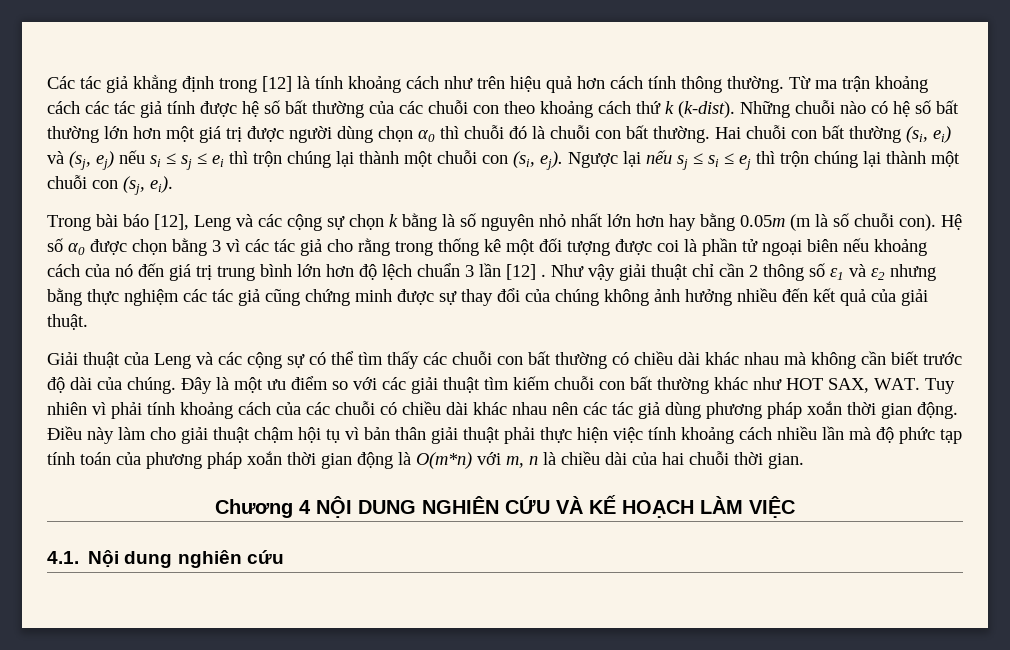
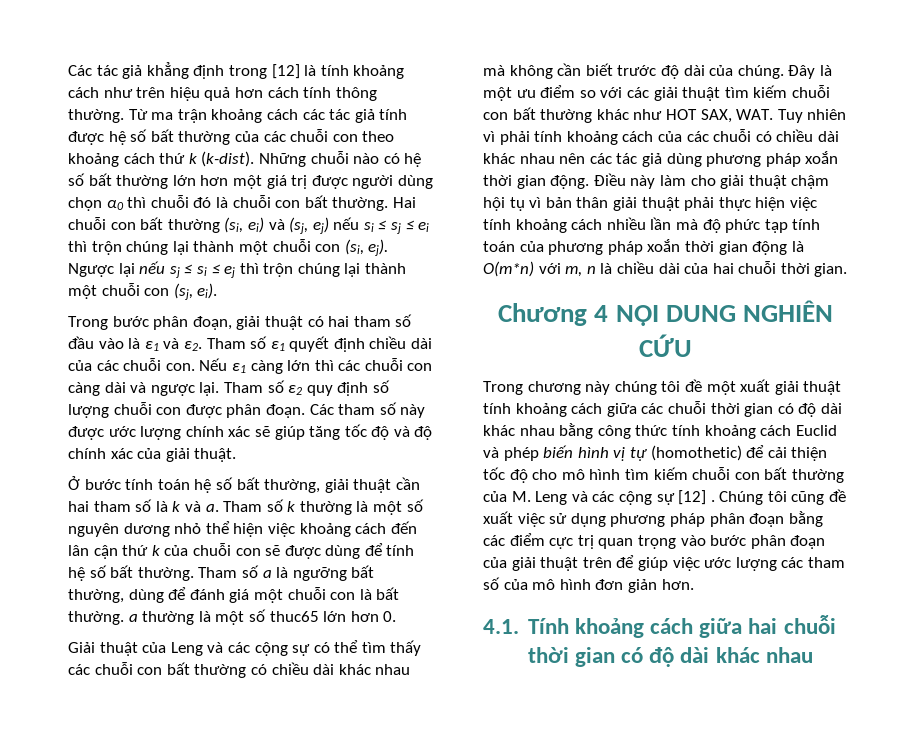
[96,213,962,231] [47,238,927,256] [47,263,936,281] [47,288,928,306] [47,314,88,330] bài báo [12], Leng và các cộng sự chọn k bằng là số nguyên nhỏ nhất lớn hơn hay bằng 0.05m (m là số chuỗi con). Hệ số α0 được chọn bằng 3 vì các tác giả cho rằng trong thống kê một đối tượng được coi là phần tử ngoại biên nếu khoảng cách của nó đến giá trị trung bình lớn hơn độ lệch chuẩn 3 lần [12] . Như vậy giải thuật chỉ cần 2 thông số ε1 và ε2 nhưng bằng thực nghiệm các tác giả cũng chứng minh được sự thay đổi của chúng không ảnh hưởng nhiều đến kết quả của giải thuật. -> [112,314,413,330] [68,336,433,352] [68,358,433,374] [68,380,390,396] [68,402,426,418] [68,424,433,440] [68,448,237,462] [68,476,420,493] [68,499,424,515] [68,521,417,537] [68,543,415,559] [68,565,375,581] [68,587,400,603] [68,609,397,625] bước phân đoạn, giải thuật có hai tham số đầu vào là ε1 và ε2. Tham số ε1 quyết định chiều dài của các chuỗi con. Nếu ε1 càng lớn thì các chuỗi con càng dài và ngược lại. Tham số ε2 quy định số lượng chuỗi con được phân đoạn. Các tham số này được ước lượng chính xác sẽ giúp tăng tốc độ và độ chính xác của giải thuật. // Ở bước tính toán hệ số bất thường, giải thuật cần hai tham số là k và a. Tham số k thường là một số nguyên dương nhỏ thể hiện việc khoảng cách đến lân cận thứ k của chuỗi con sẽ được dùng để tính hệ số bất thường. Tham số a là ngưỡng bất thường, dùng để đánh giá một chuỗi con là bất thường. a thường là một số thuc65 lớn hơn 0.
[556,495,795,518] [47,550,284,568] VÀ KẾ HOẠCH LÀM VIỆC // 4.1. Nội dung nghiên cứu -> [483,379,842,395] [483,401,842,417] [483,423,837,439] [483,445,828,461] [483,467,844,483] [483,489,847,505] [483,511,823,527] [483,533,826,549] [483,555,845,571] [483,577,694,593] [483,615,836,638] [527,647,813,667] // Trong chương này chúng tôi đề một xuất giải thuật tính khoảng cách giữa các chuỗi thời gian có độ dài khác nhau bằng công thức tính khoảng cách Euclid và phép biến hình vị tự (homothetic) để cải thiện tốc độ cho mô hình tìm kiếm chuỗi con bất thường của M. Leng và các cộng sự [12] . Chúng tôi cũng đề xuất việc sử dụng phương pháp phân đoạn bằng các điểm cực trị quan trọng vào bước phân đoạn của giải thuật trên để giúp việc ước lượng các tham số của mô hình đơn giản hơn. // 4.1. Tính khoảng cách giữa hai chuỗi thời gian có độ dài khác nhau

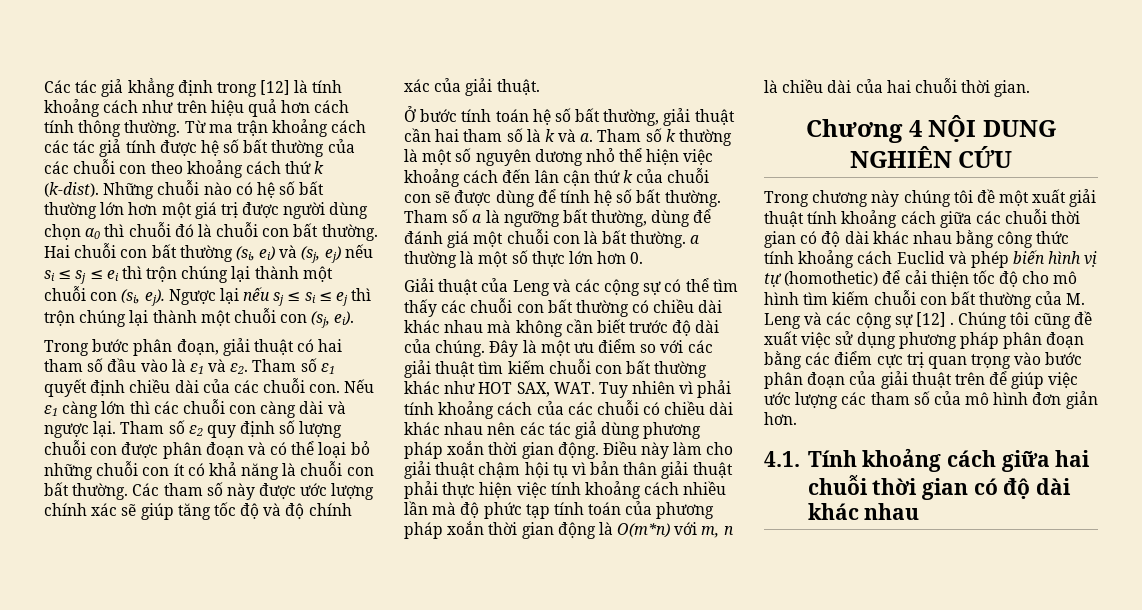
[265,404,305,418] đoạn. -> [205,441,370,458] [44,461,374,480] [44,482,129,500] đoạn và có thể loại bỏ những chuỗi con ít có khả năng là chuỗi con bất thường.
[269,611,319,622] thuc65 -> [531,251,565,267] thực

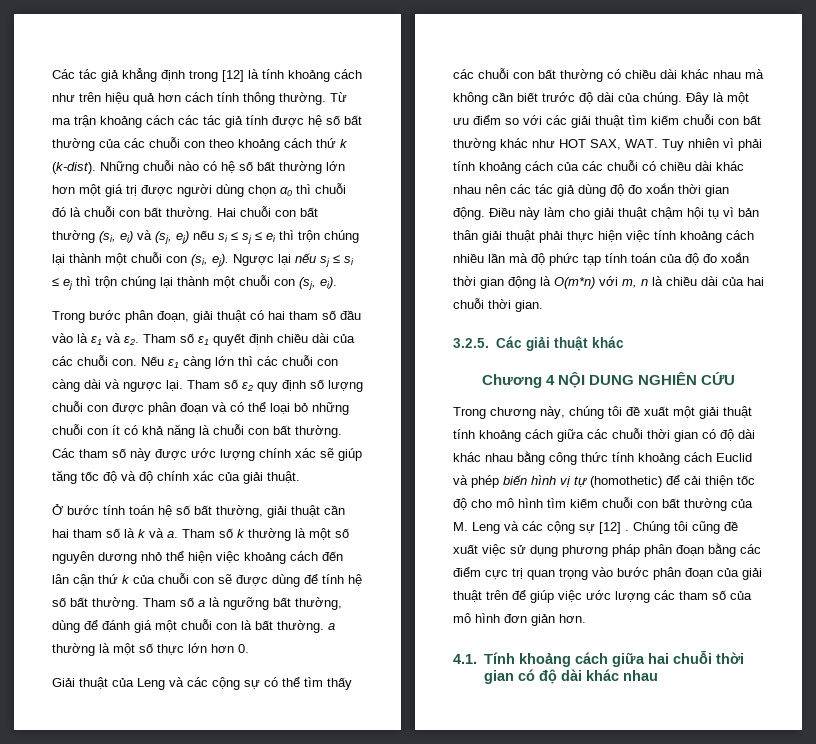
[643,422,702,439] [404,442,443,459] phương pháp -> [610,184,642,196] độ đo
[656,502,715,519] [404,522,443,539] phương pháp -> [685,253,717,265] độ đo
(1031, 88) none -> [453,336,624,351] // 3.2.5. Các giải thuật khác
[871,190,900,207] này -> [540,406,565,419] này,
[999,189,1067,206] một xuất -> [644,406,695,418] xuất một

